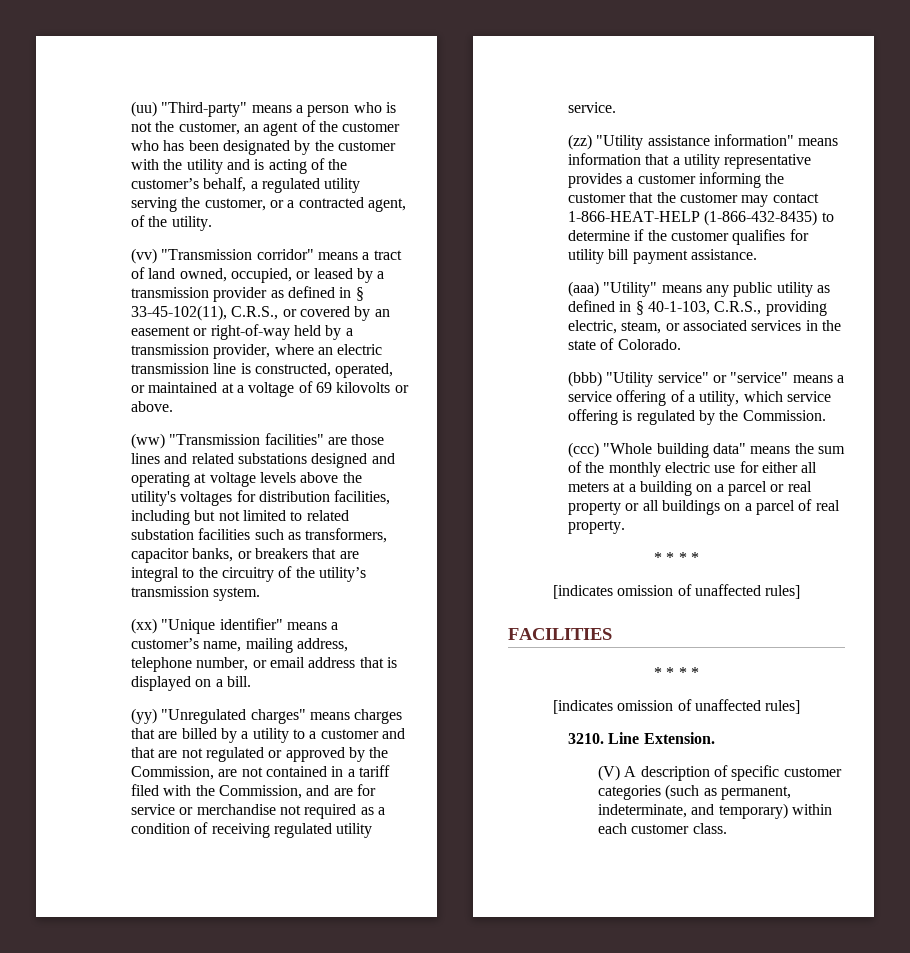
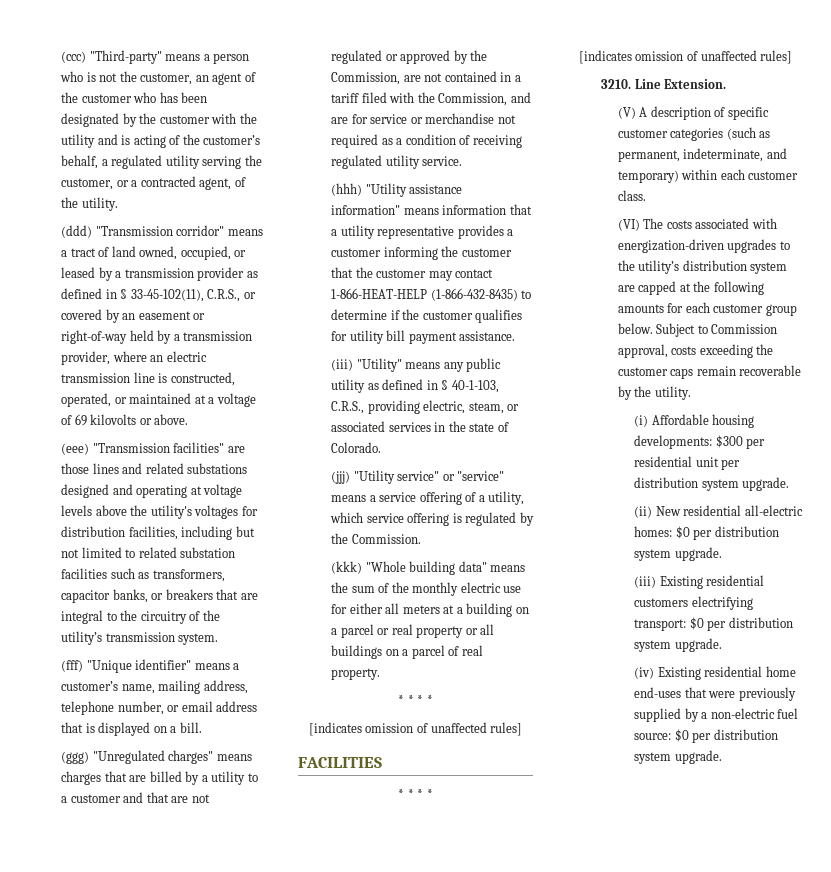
[131,101,158,117] (uu) -> [61,51,87,63] (ccc)
[131,248,158,264] (vv) -> [61,225,93,238] (ddd)
[131,433,166,449] (ww) -> [61,443,90,455] (eee)
[131,618,158,634] (xx) -> [61,660,84,672] (fff)
[131,708,158,724] (yy) -> [61,751,90,764] (ggg)
[568,134,593,150] (zz) -> [331,183,363,196] (hhh)
[568,281,600,297] (aaa) -> [331,359,354,371] (iii)
[568,371,603,387] (bbb) -> [331,471,351,484] (jjj)
[568,442,600,458] (ccc) -> [331,561,363,574] (kkk)
(727, 828) none -> [617,218,777,231] [617,239,790,253] [617,260,788,274] [617,281,764,295] [617,302,797,316] [617,323,778,337] [617,344,774,358] [617,365,802,379] [617,386,691,400] [634,414,755,428] [634,435,766,449] [634,456,741,470] [634,477,790,491] [634,505,803,518] [634,526,779,540] [634,547,722,561] [634,575,765,589] [634,596,753,610] [634,617,793,631] [634,638,722,652] [634,666,796,680] [634,687,796,701] [634,708,799,722] [634,729,778,743] [634,750,722,764] // (VI) The costs associated with energization-driven upgrades to the utility’s distribution system are capped at the following amounts for each customer group below. Subject to Commission approval, costs exceeding the customer caps remain recoverable by the utility. // (i) Affordable housing developments: $300 per residential unit per distribution system upgrade. // (ii) New residential all-electric homes: $0 per distribution system upgrade. // (iii) Existing residential customers electrifying transport: $0 per distribution system upgrade. // (iv) Existing residential home end-uses that were previously supplied by a non-electric fuel source: $0 per distribution system upgrade.

